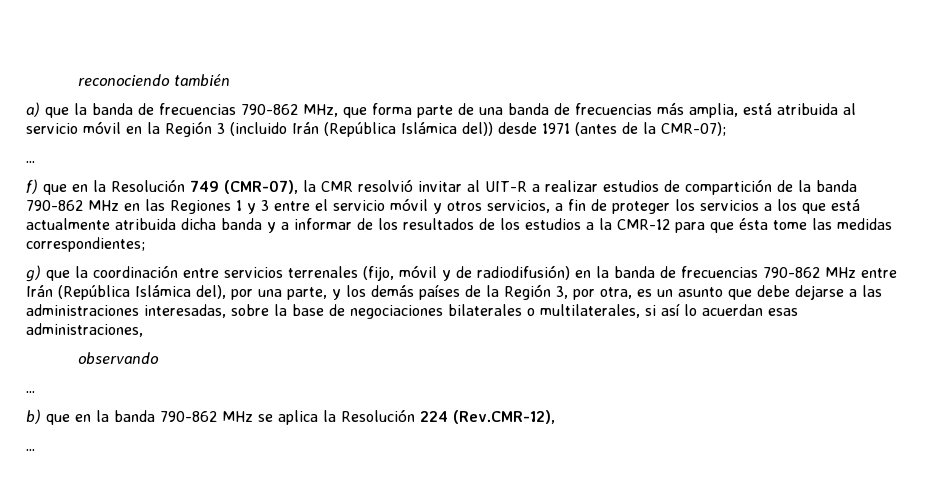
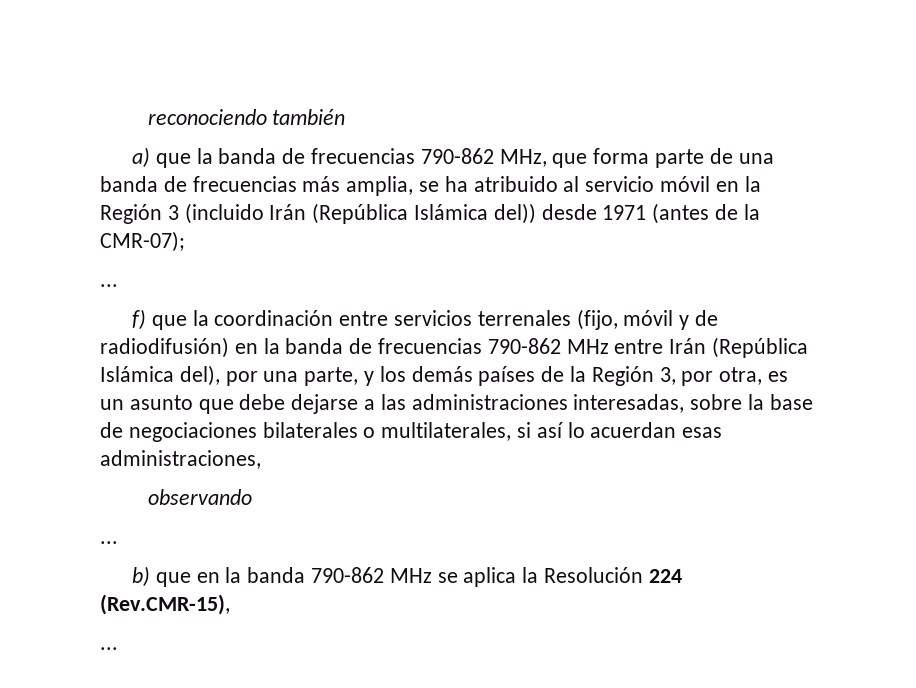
[743,103,838,115] está atribuida -> [419,176,558,192] se ha atribuido
[72,179,858,195] [26,198,860,214] [26,218,892,233] [26,237,145,252] [26,265,70,282] en la Resolución 749 (CMR-07), la CMR resolvió invitar al UIT-R a realizar estudios de compartición de la banda 790-862 MHz en las Regiones 1 y 3 entre el servicio móvil y otros servicios, a fin de proteger los servicios a los que está actualmente atribuida dicha banda y a informar de los resultados de los estudios a la CMR-12 para que ésta tome las medidas correspondientes; // g) que -> (187, 322) none
[453,410,555,424] (Rev.CMR-12), -> [100,594,230,615] (Rev.CMR-15),

